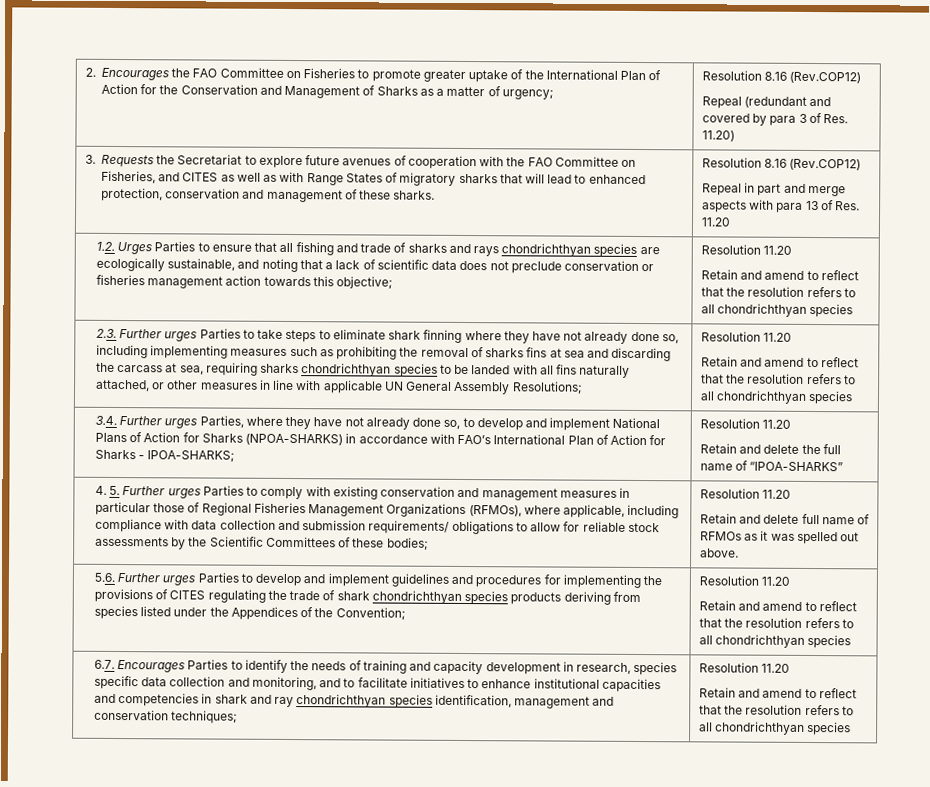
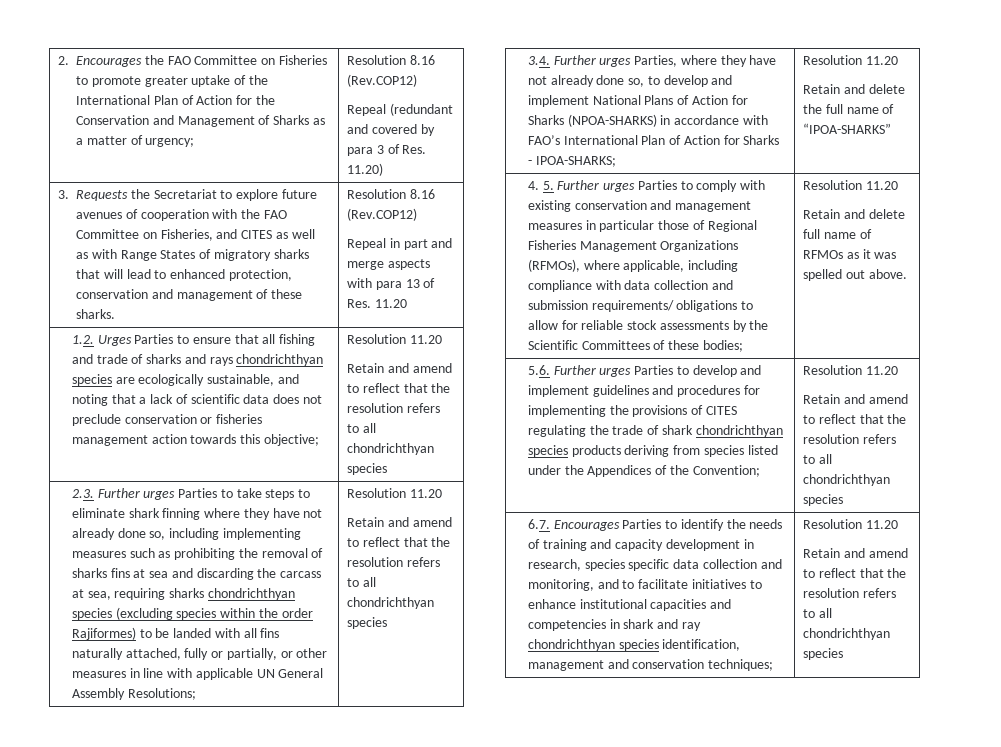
(438, 370) none -> [115,607,313,620] [71,627,136,640] (excluding species within the order Rajiformes)
(150, 385) none -> [184,648,277,660] fully or partially,

